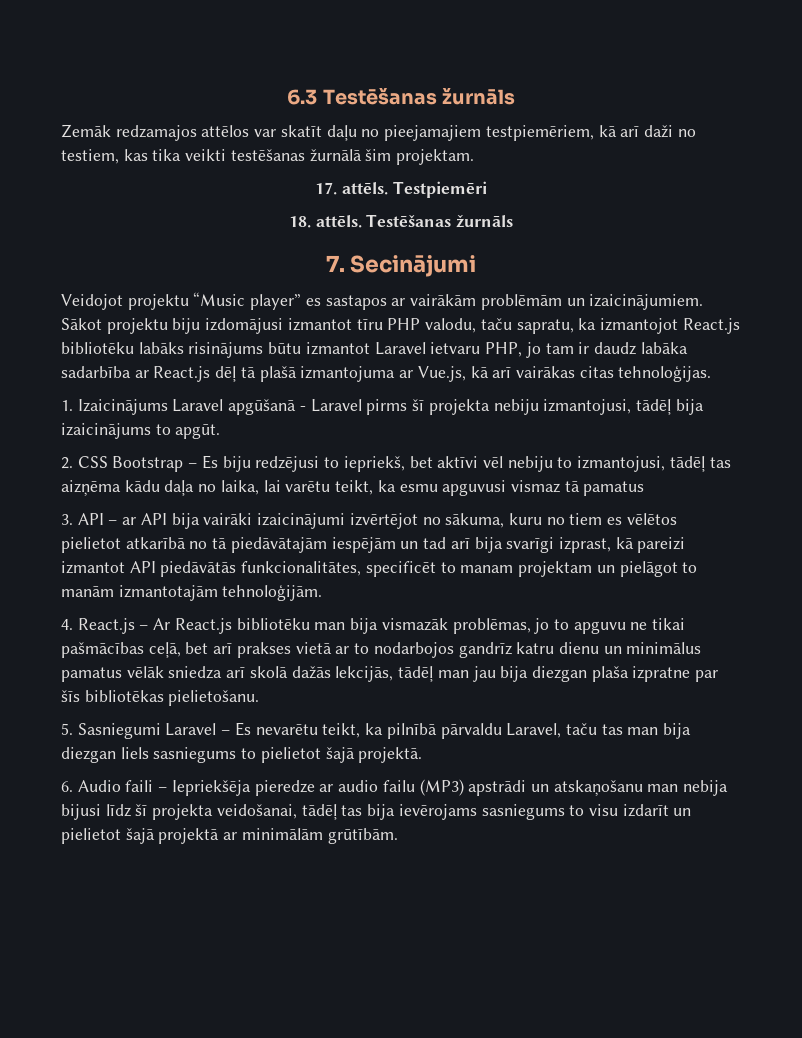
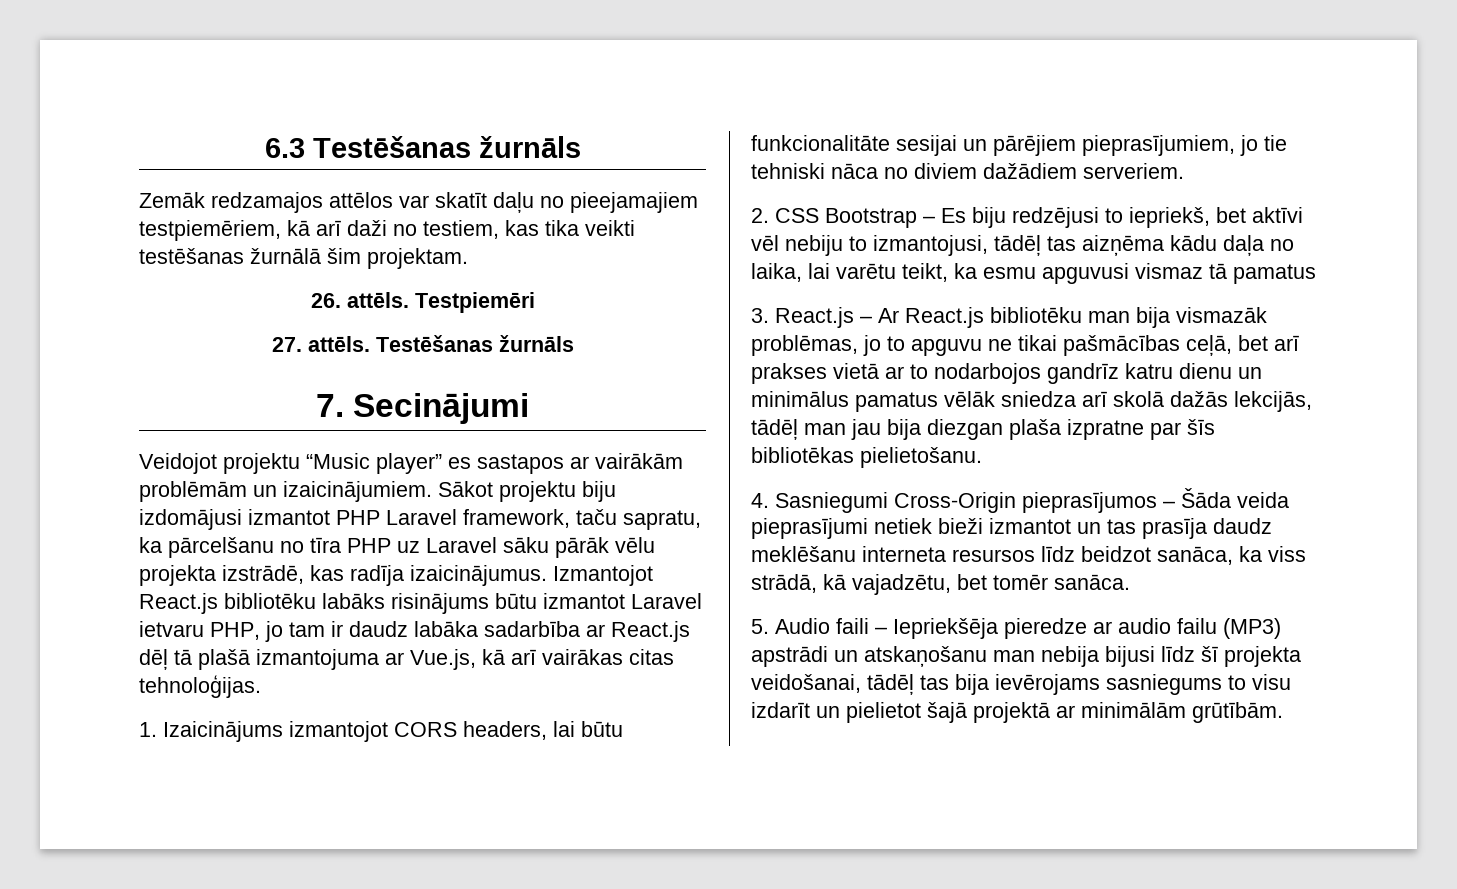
[315,182,338,195] 17. -> [310,293,341,308] 26.
[288,216,311,228] 18. -> [271,337,302,352] 27.
[356,318,678,334] tīru PHP valodu, taču sapratu, ka izmantojot -> [336,509,701,530] [139,537,655,558] [139,565,653,586] PHP Laravel framework, taču sapratu, ka pārcelšanu no tīra PHP uz Laravel sāku pārāk vēlu projekta izstrādē, kas radīja izaicinājumus. Izmantojot
[172,399,704,415] [61,423,221,439] Laravel apgūšanā - Laravel pirms šī projekta nebiju izmantojusi, tādēļ bija izaicinājums to apgūt. -> [289,721,623,742] [751,135,1287,156] [751,163,1184,179] izmantojot CORS headers, lai būtu funkcionalitāte sesijai un pārējiem pieprasījumiem, jo tie tehniski nāca no diviem dažādiem serveriem.
[77,513,677,529] [61,537,686,553] [61,561,698,577] [61,585,323,601] [61,619,73,630] API – ar API bija vairāki izaicinājumi izvērtējot no sākuma, kuru no tiem es vēlētos pielietot atkarībā no tā piedāvātajām iespējām un tad arī bija svarīgi izprast, kā pareizi izmantot API piedāvātās funkcionalitātes, specificēt to manam projektam un pielāgot to manām izmantotajām tehnoloģijām. // 4. -> (769, 315) none
[61,722,692,739] [61,747,423,763] [61,781,73,792] 5. Sasniegumi Laravel – Es nevarētu teikt, ka pilnībā pārvaldu Laravel, taču tas man bija diezgan liels sasniegums to pielietot šajā projektā. // 6. -> [751,488,1289,513] [751,518,1272,539] [751,546,1306,565] [751,574,1130,595] [751,619,769,634] 4. Sasniegumi Cross-Origin pieprasījumos – Šāda veida pieprasījumi netiek bieži izmantot un tas prasīja daudz meklēšanu interneta resursos līdz beidzot sanāca, ka viss strādā, kā vajadzētu, bet tomēr sanāca. // 5.

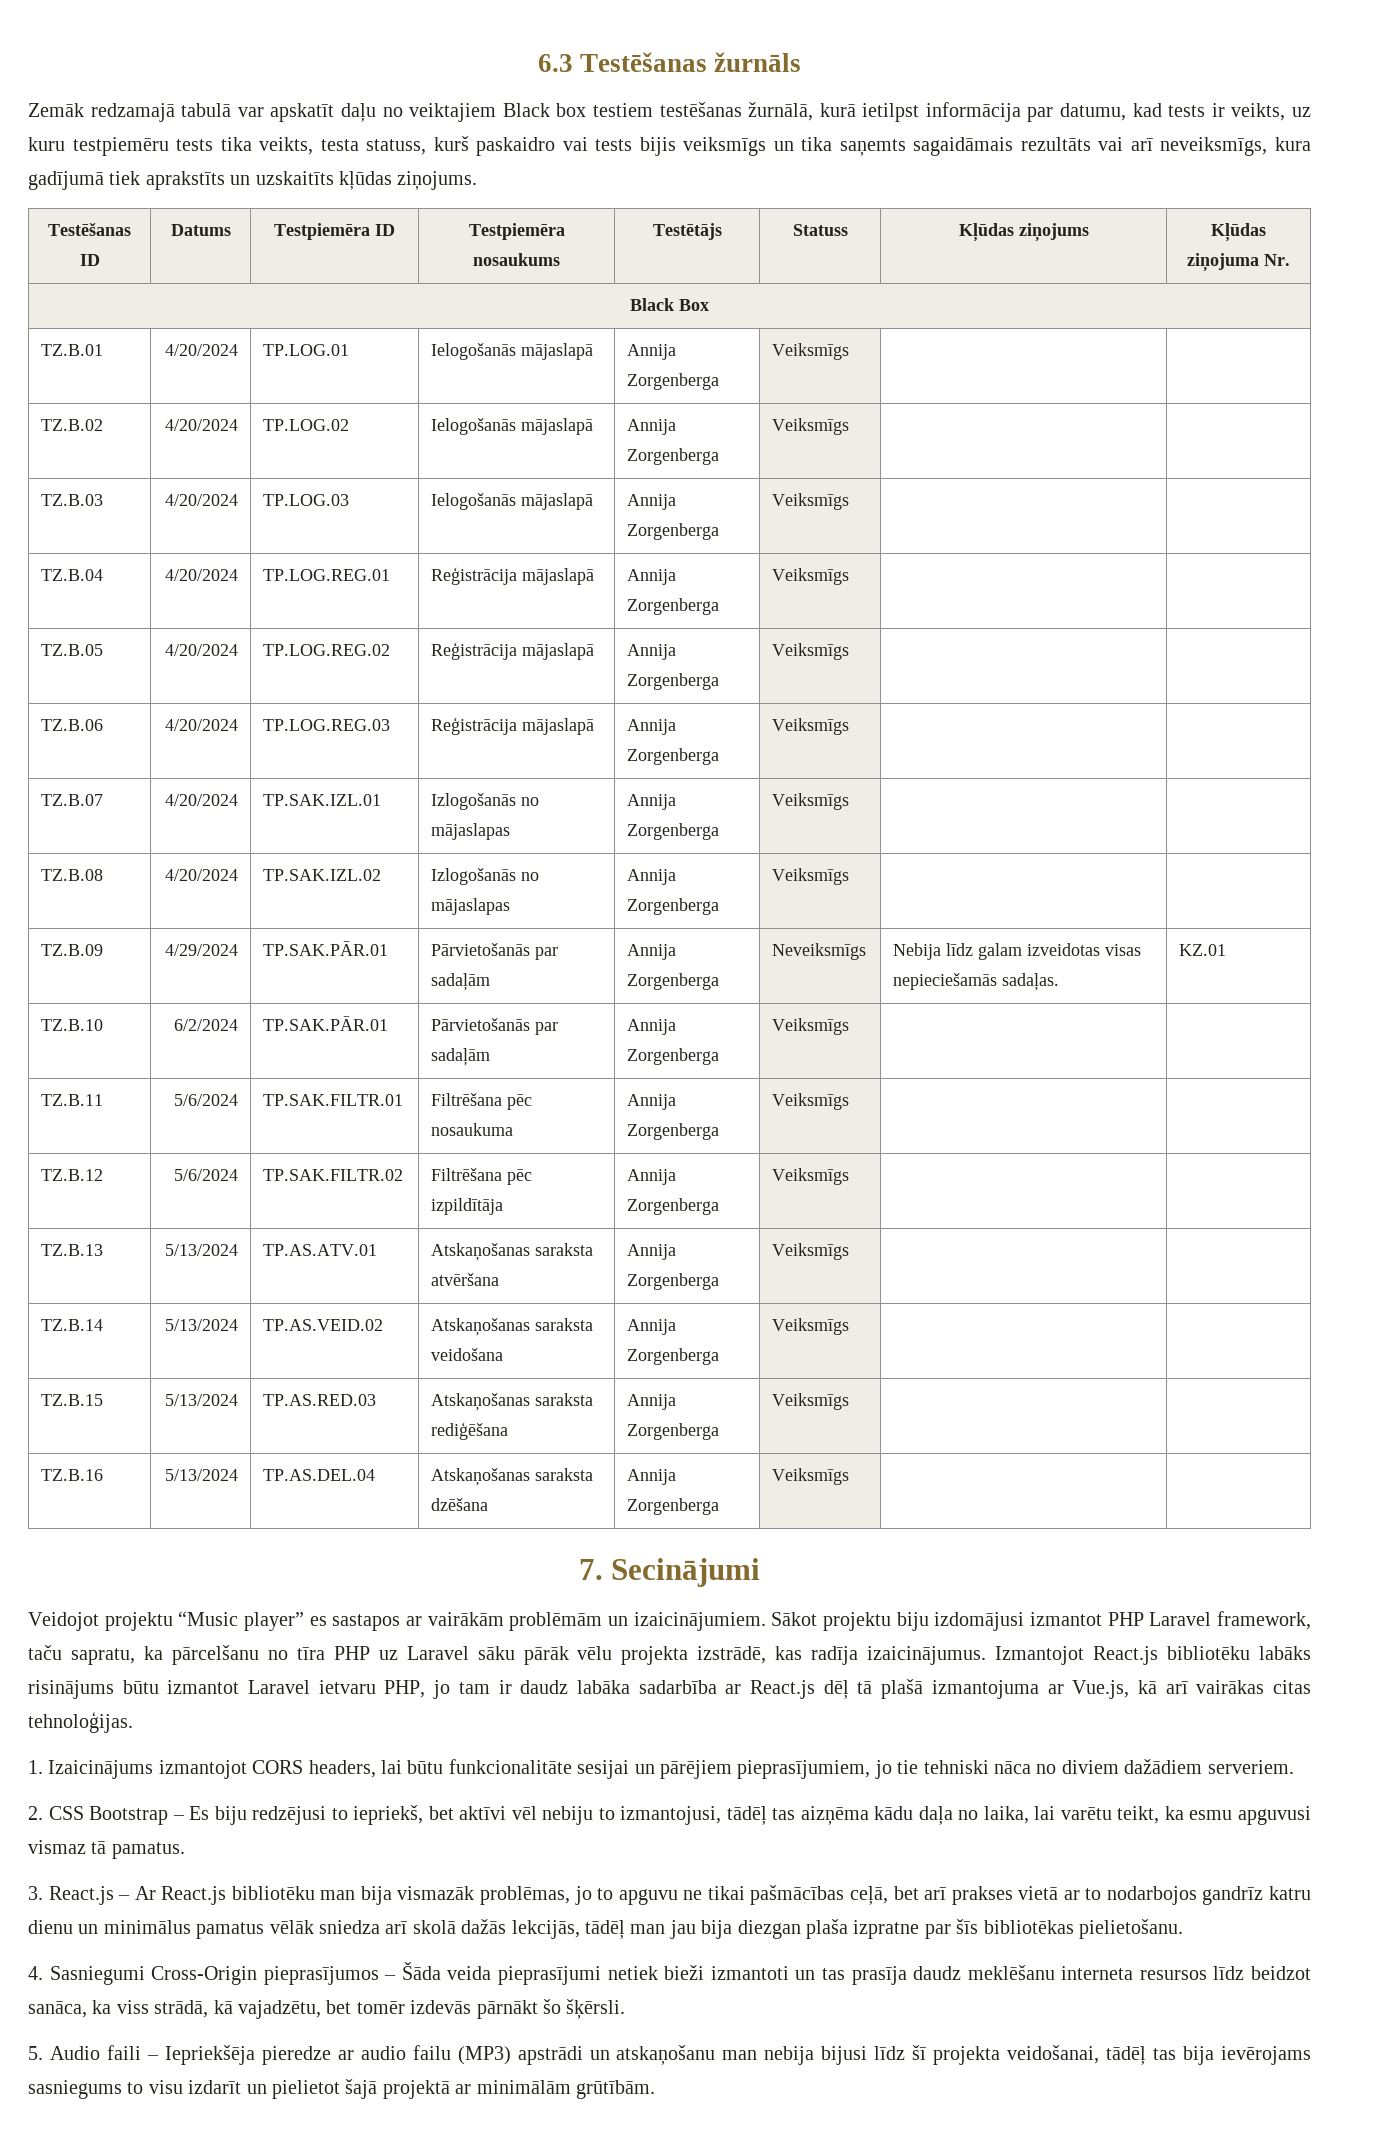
[211,192,698,213] [139,220,635,241] [139,248,468,269] [310,292,535,313] [271,335,574,352] redzamajos attēlos var skatīt daļu no pieejamajiem testpiemēriem, kā arī daži no testiem, kas tika veikti testēšanas žurnālā šim projektam. // 26. attēls. Testpiemēri // 27. attēls. Testēšanas žurnāls -> [90,102,1311,122] [28,136,1312,156] [28,171,478,190] [48,223,131,236] [79,254,100,266] [170,224,231,236] [274,223,395,240] [468,223,565,240] [473,253,560,266] [652,223,722,240] [792,224,848,236] [958,223,1089,242] [1211,223,1266,242] [1187,253,1290,272] [630,298,709,311] [41,344,104,356] [164,344,238,356] [263,344,350,356] [431,343,594,360] [627,344,677,360] [627,373,720,390] [772,343,850,360] [41,419,104,431] [164,419,238,431] [263,419,350,431] [431,418,594,435] [627,419,677,435] [627,448,720,465] [772,418,850,435] [41,494,104,506] [164,494,238,506] [263,494,350,506] [431,493,594,510] [627,494,677,510] [627,523,720,540] [772,493,850,510] [41,569,104,581] [164,569,238,581] [263,569,391,581] [431,567,595,585] [627,569,677,585] [627,598,720,615] [772,568,850,585] [41,644,104,656] [164,644,238,656] [263,644,391,656] [431,642,595,660] [627,644,677,660] [627,673,720,690] [772,643,850,660] [41,719,104,731] [164,719,238,731] [263,719,391,731] [431,717,595,735] [627,719,677,735] [627,748,720,765] [772,718,850,735] [41,794,104,806] [164,794,238,806] [263,794,382,806] [431,793,540,810] [431,823,511,840] [627,794,677,810] [627,823,720,840] [772,793,850,810] [41,869,104,881] [164,869,238,881] [263,869,382,881] [431,868,540,885] [431,898,511,915] [627,869,677,885] [627,898,720,915] [772,868,850,885] [41,944,104,956] [164,944,238,956] [263,941,389,956] [431,943,559,960] [431,973,491,991] [627,944,677,960] [627,973,720,990] [772,943,867,960] [893,943,1142,960] [893,973,1060,991] [1179,944,1227,956] [41,1019,104,1031] [173,1019,238,1031] [263,1016,389,1031] [431,1018,559,1035] [431,1048,491,1066] [627,1019,677,1035] [627,1048,720,1065] [772,1018,850,1035] [41,1094,104,1106] [173,1094,238,1106] [263,1094,404,1106] [431,1093,533,1110] [431,1123,514,1136] [627,1094,677,1110] [627,1123,720,1140] [772,1093,850,1110] [41,1169,104,1181] [173,1169,238,1181] [263,1169,404,1181] [431,1168,533,1185] [431,1198,504,1215] [627,1169,677,1185] [627,1198,720,1215] [772,1168,850,1185] [41,1244,104,1256] [164,1244,238,1256] [263,1244,378,1256] [431,1243,594,1261] [431,1273,500,1286] [627,1244,677,1260] [627,1273,720,1290] [772,1243,850,1260] [41,1319,104,1331] [164,1319,238,1331] [263,1319,384,1331] [431,1318,594,1336] [431,1348,504,1361] [627,1319,677,1335] [627,1348,720,1365] [772,1318,850,1335] [41,1394,104,1406] [164,1394,238,1406] [263,1394,377,1406] [431,1393,594,1411] [431,1422,509,1440] [627,1394,677,1410] [627,1423,720,1440] [772,1393,850,1410] [41,1469,104,1481] [164,1469,238,1481] [263,1469,376,1481] [431,1468,594,1486] [431,1498,489,1511] [627,1469,677,1485] [627,1498,720,1515] [772,1468,850,1485] redzamajā tabulā var apskatīt daļu no veiktajiem Black box testiem testēšanas žurnālā, kurā ietilpst informācija par datumu, kad tests ir veikts, uz kuru testpiemēru tests tika veikts, testa statuss, kurš paskaidro vai tests bijis veiksmīgs un tika saņemts sagaidāmais rezultāts vai arī neveiksmīgs, kura gadījumā tiek aprakstīts un uzskaitīts kļūdas ziņojums. // Testēšanas ID | Datums | Testpiemēra ID | Testpiemēra nosaukums | Testētājs | Statuss | Kļūdas ziņojums | Kļūdas ziņojuma Nr. // Black Box // TZ.B.01 | 4/20/2024 | TP.LOG.01 | Ielogošanās mājaslapā | Annija Zorgenberga | Veiksmīgs | | // TZ.B.02 | 4/20/2024 | TP.LOG.02 | Ielogošanās mājaslapā | Annija Zorgenberga | Veiksmīgs | | // TZ.B.03 | 4/20/2024 | TP.LOG.03 | Ielogošanās mājaslapā | Annija Zorgenberga | Veiksmīgs | | // TZ.B.04 | 4/20/2024 | TP.LOG.REG.01 | Reģistrācija mājaslapā | Annija Zorgenberga | Veiksmīgs | | // TZ.B.05 | 4/20/2024 | TP.LOG.REG.02 | Reģistrācija mājaslapā | Annija Zorgenberga | Veiksmīgs | | // TZ.B.06 | 4/20/2024 | TP.LOG.REG.03 | Reģistrācija mājaslapā | Annija Zorgenberga | Veiksmīgs | | // TZ.B.07 | 4/20/2024 | TP.SAK.IZL.01 | Izlogošanās no mājaslapas | Annija Zorgenberga | Veiksmīgs | | // TZ.B.08 | 4/20/2024 | TP.SAK.IZL.02 | Izlogošanās no mājaslapas | Annija Zorgenberga | Veiksmīgs | | // TZ.B.09 | 4/29/2024 | TP.SAK.PĀR.01 | Pārvietošanās par sadaļām | Annija Zorgenberga | Neveiksmīgs | Nebija līdz galam izveidotas visas nepieciešamās sadaļas. | KZ.01 // TZ.B.10 | 6/2/2024 | TP.SAK.PĀR.01 | Pārvietošanās par sadaļām | Annija Zorgenberga | Veiksmīgs | | // TZ.B.11 | 5/6/2024 | TP.SAK.FILTR.01 | Filtrēšana pēc nosaukuma | Annija Zorgenberga | Veiksmīgs | | // TZ.B.12 | 5/6/2024 | TP.SAK.FILTR.02 | Filtrēšana pēc izpildītāja | Annija Zorgenberga | Veiksmīgs | | // TZ.B.13 | 5/13/2024 | TP.AS.ATV.01 | Atskaņošanas saraksta atvēršana | Annija Zorgenberga | Veiksmīgs | | // TZ.B.14 | 5/13/2024 | TP.AS.VEID.02 | Atskaņošanas saraksta veidošana | Annija Zorgenberga | Veiksmīgs | | // TZ.B.15 | 5/13/2024 | TP.AS.RED.03 | Atskaņošanas saraksta rediģēšana | Annija Zorgenberga | Veiksmīgs | | // TZ.B.16 | 5/13/2024 | TP.AS.DEL.04 | Atskaņošanas saraksta dzēšana | Annija Zorgenberga | Veiksmīgs | |
[1233,264,1316,284] pamatus -> [111,1842,185,1859] pamatus.
[989,518,1071,534] izmantot -> [710,1966,789,1980] izmantoti
[1054,574,1130,590] sanāca. -> [410,1999,626,2019] izdevās pārnākt šo šķērsli.

